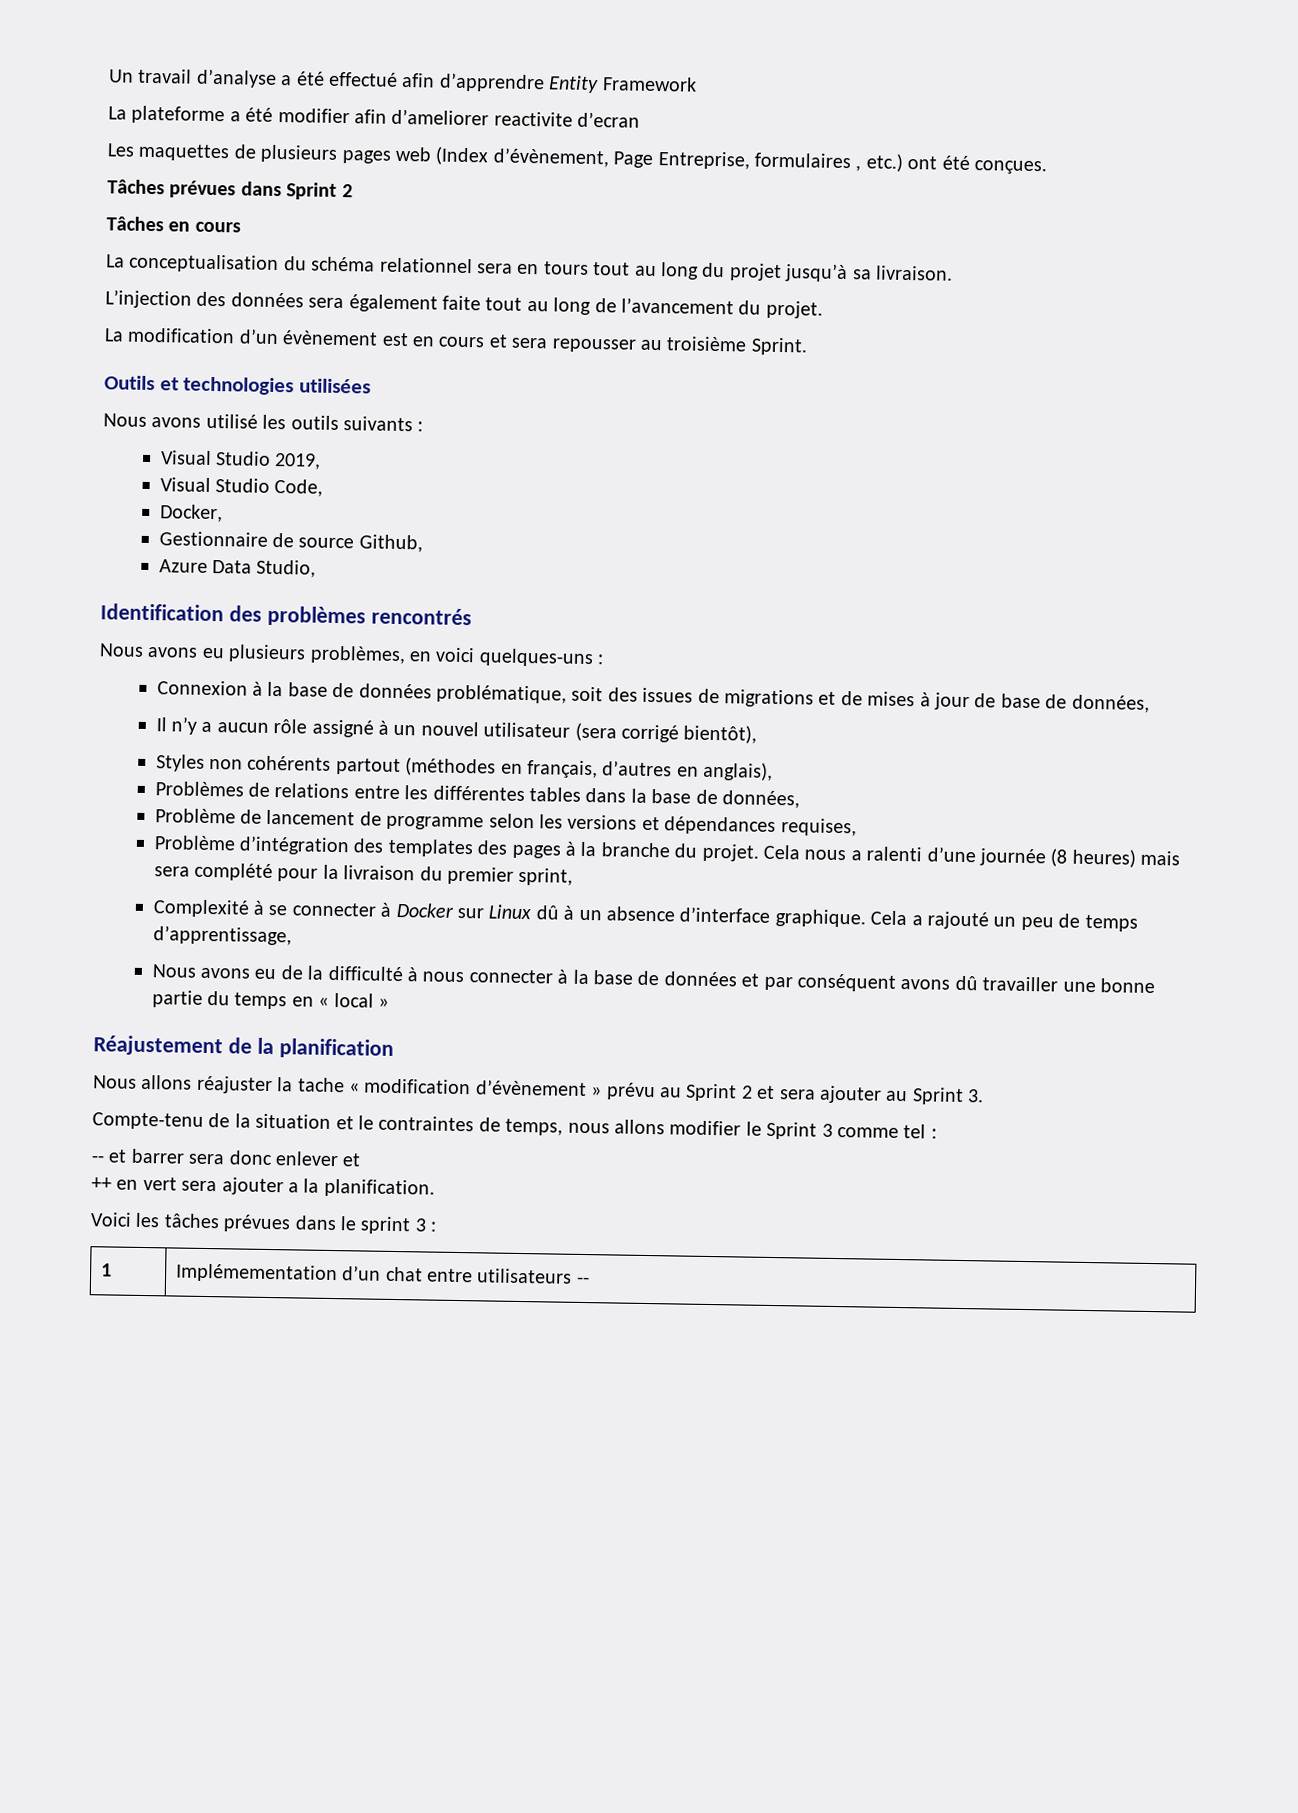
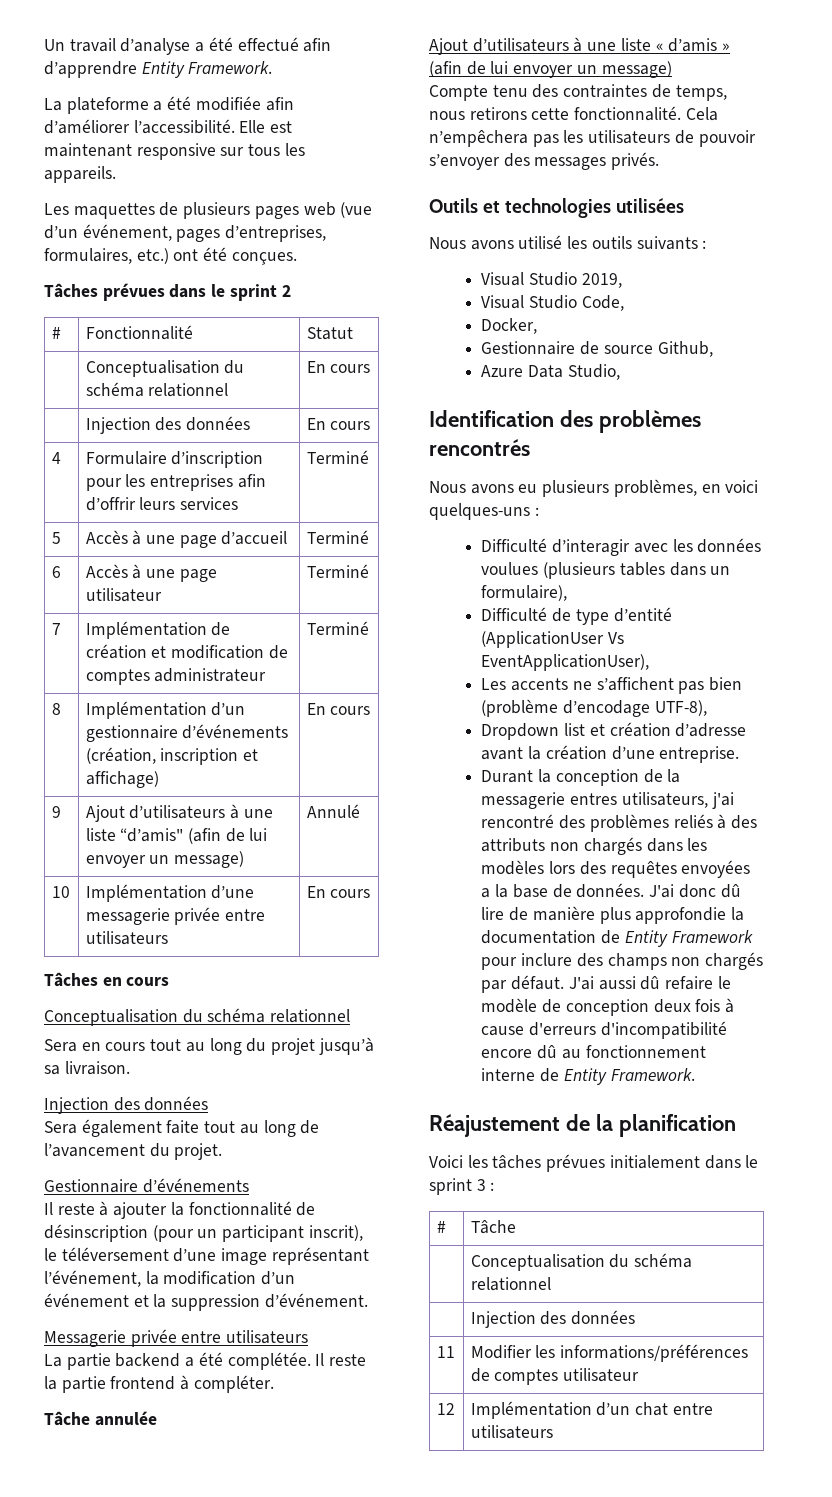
[601,76,697,92] Framework -> [188,61,273,74] Framework.
[277,108,641,128] modifier afin d’ameliorer reactivite d’ecran -> [195,96,294,111] [44,119,293,134] [44,143,305,160] [44,166,116,183] modifiée afin d’améliorer l’accessibilité. Elle est maintenant responsive sur tous les appareils.
[435,146,862,172] (Index d’évènement, Page Entreprise, formulaires , -> [340,202,373,218] [44,224,327,242] [44,248,132,264] (vue d’un événement, pages d’entreprises, formulaires,
[286,182,353,200] Sprint 2 -> [211,284,291,301] [51,327,61,339] [85,325,193,340] [306,327,353,340] [85,360,245,377] [85,382,229,397] [306,361,371,373] [85,416,250,434] [306,418,371,430] [51,452,61,464] [85,451,264,468] [85,474,266,491] [85,497,238,511] [306,450,369,464] [51,532,61,544] [85,530,288,548] [306,530,369,544] [51,566,61,578] [85,564,217,582] [85,588,162,602] [306,564,369,578] [51,623,61,635] [85,621,231,639] [85,644,288,659] [85,668,267,685] [306,621,369,635] [51,703,61,715] [85,701,246,719] [85,724,289,742] [85,747,258,765] [85,771,159,788] [306,703,371,715] [51,806,61,818] [85,804,273,822] [85,828,268,844] [85,851,244,868] [306,804,360,818] [51,886,70,898] [85,884,255,902] [85,907,265,925] [85,931,168,945] [306,886,371,898] le sprint 2 // # | Fonctionnalité | Statut // | Conceptualisation du schéma relationnel | En cours // | Injection des données | En cours // 4 | Formulaire d’inscription pour les entreprises afin d’offrir leurs services | Terminé // 5 | Accès à une page d’accueil | Terminé // 6 | Accès à une page utilisateur | Terminé // 7 | Implémentation de création et modification de comptes administrateur | Terminé // 8 | Implémentation d’un gestionnaire d’événements (création, inscription et affichage) | En cours // 9 | Ajout d’utilisateurs à une liste “d’amis" (afin de lui envoyer un message) | Annulé // 10 | Implémentation d’une messagerie privée entre utilisateurs | En cours
[106,253,589,275] La conceptualisation du schéma relationnel sera en tours -> [44,1008,351,1026] [44,1039,146,1052] Conceptualisation du schéma relationnel // Sera en cours
[105,289,345,309] L’injection des données sera -> [44,1096,209,1114] [44,1121,77,1134] Injection des données // Sera
[104,327,808,356] La modification d’un évènement est en cours et sera repousser au troisième Sprint. -> [44,1178,249,1193] [44,1201,316,1219] [44,1224,363,1242] [44,1247,369,1265] [44,1270,296,1287] [44,1293,368,1311] [44,1329,309,1347] [44,1352,367,1370] [44,1375,274,1393] [44,1411,157,1426] [429,37,731,55] [429,61,672,78] [429,84,727,101] [429,106,718,121] [429,130,756,147] [429,152,660,170] Gestionnaire d’événements // Il reste à ajouter la fonctionnalité de désinscription (pour un participant inscrit), le téléversement d’une image représentant l’événement, la modification d’un événement et la suppression d’événement. // Messagerie privée entre utilisateurs // La partie backend a été complétée. Il reste la partie frontend à compléter. // Tâche annulée // Ajout d’utilisateurs à une liste « d’amis » (afin de lui envoyer un message) // Compte tenu des contraintes de temps, nous retirons cette fonctionnalité. Cela n’empêchera pas les utilisateurs de pouvoir s’envoyer des messages privés.
[156,680,1150,713] [155,716,758,744] [155,754,774,781] [154,781,801,809] [154,808,857,837] [153,835,1181,868] [153,862,574,886] [152,899,1138,932] [152,925,292,946] [151,964,1156,994] [151,990,390,1010] [93,1035,394,1059] [93,1074,985,1106] [92,1112,937,1140] [91,1148,362,1167] [91,1176,435,1198] Connexion à la base de données problématique, soit des issues de migrations et de mises à jour de base de données, // Il n’y a aucun rôle assigné à un nouvel utilisateur (sera corrigé bientôt), // Styles non cohérents partout (méthodes en français, d’autres en anglais), // Problèmes de relations entre les différentes tables dans la base de données, // Problème de lancement de programme selon les versions et dépendances requises, // Problème d’intégration des templates des pages à la branche du projet. Cela nous a ralenti d’une journée (8 heures) mais sera complété pour la livraison du premier sprint, // Complexité à se connecter à Docker sur Linux dû à un absence d’interface graphique. Cela a rajouté un peu de temps d’apprentissage, // Nous avons eu de la difficulté à nous connecter à la base de données et par conséquent avons dû travailler une bonne partie du temps en « local » // Réajustement de la planification // Nous allons réajuster la tache « modification d’évènement » prévu au Sprint 2 et sera ajouter au Sprint 3. // Compte-tenu de la situation et le contraintes de temps, nous allons modifier le Sprint 3 comme tel : // -- et barrer sera donc enlever et // ++ en vert sera ajouter a la planification. -> [481,538,762,556] [481,562,731,579] [481,585,568,601] [481,607,672,625] [481,631,625,648] [481,654,650,671] [481,677,743,694] [481,699,707,717] [481,722,747,740] [481,745,740,763] [481,769,681,786] [481,792,734,809] [481,814,758,832] [481,837,708,855] [481,860,751,878] [481,883,741,898] [481,906,745,924] [481,930,753,947] [481,952,764,970] [481,975,731,993] [481,998,735,1016] [481,1021,727,1039] [481,1045,706,1059] [481,1068,695,1085] [429,1114,736,1137] Difficulté d’interagir avec les données voulues (plusieurs tables dans un formulaire), // Difficulté de type d’entité (ApplicationUser Vs EventApplicationUser), // Les accents ne s’affichent pas bien (problème d’encodage UTF-8), // Dropdown list et création d’adresse avant la création d’une entreprise. // Durant la conception de la messagerie entres utilisateurs, j'ai rencontré des problèmes reliés à des attributs non chargés dans les modèles lors des requêtes envoyées a la base de données. J'ai donc dû lire de manière plus approfondie la documentation de Entity Framework pour inclure des champs non chargés par défaut. J'ai aussi dû refaire le modèle de conception deux fois à cause d'erreurs d'incompatibilité encore dû au fonctionnement interne de Entity Framework. // Réajustement de la planification
(292, 1223) none -> [609,1155,700,1169] initialement
[100,1263,112,1277] [175,1263,338,1284] 1 | Implémementation -> [436,1221,446,1233] [470,1220,516,1234] [470,1253,692,1271] [470,1277,551,1291] [470,1310,635,1328] [436,1346,455,1358] [470,1344,748,1362] [470,1368,639,1385] [436,1403,455,1415] [470,1401,592,1419] # | Tâche // | Conceptualisation du schéma relationnel // | Injection des données // 11 | Modifier les informations/préférences de comptes utilisateur // 12 | Implémentation
[575,1276,590,1285] -- -> (553, 1432) none

